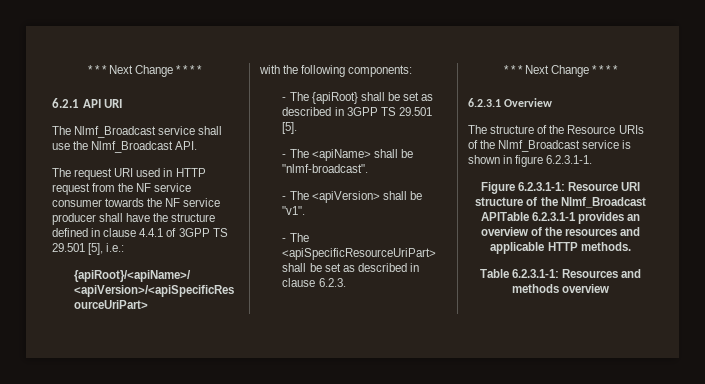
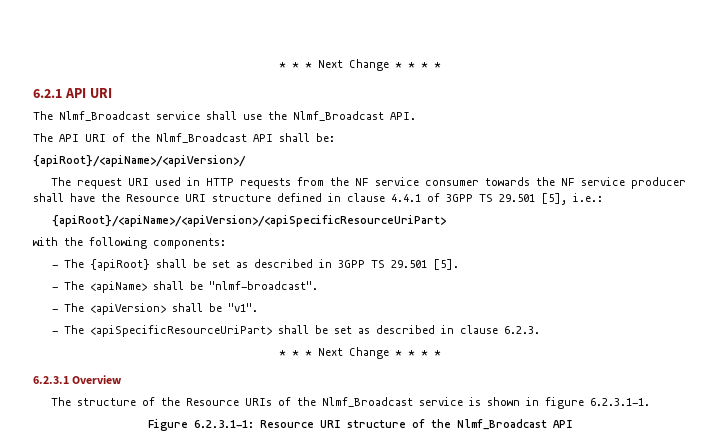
(198, 145) none -> [33,133,335,143] [33,155,246,167] // The API URI of the Nlmf_Broadcast API shall be: // {apiRoot}/<apiName>/<apiVersion>/
[52,183,90,195] request -> [239,178,291,189] requests
(169, 217) none -> [126,194,206,202] Resource URI
[480,212,641,224] [480,227,641,236] [490,242,631,254] [479,269,642,278] [511,284,610,293] APITable 6.2.3.1-1 provides an overview of the resources and applicable HTTP methods. // Table 6.2.3.1-1: Resources and methods overview -> [552,420,573,428] API

